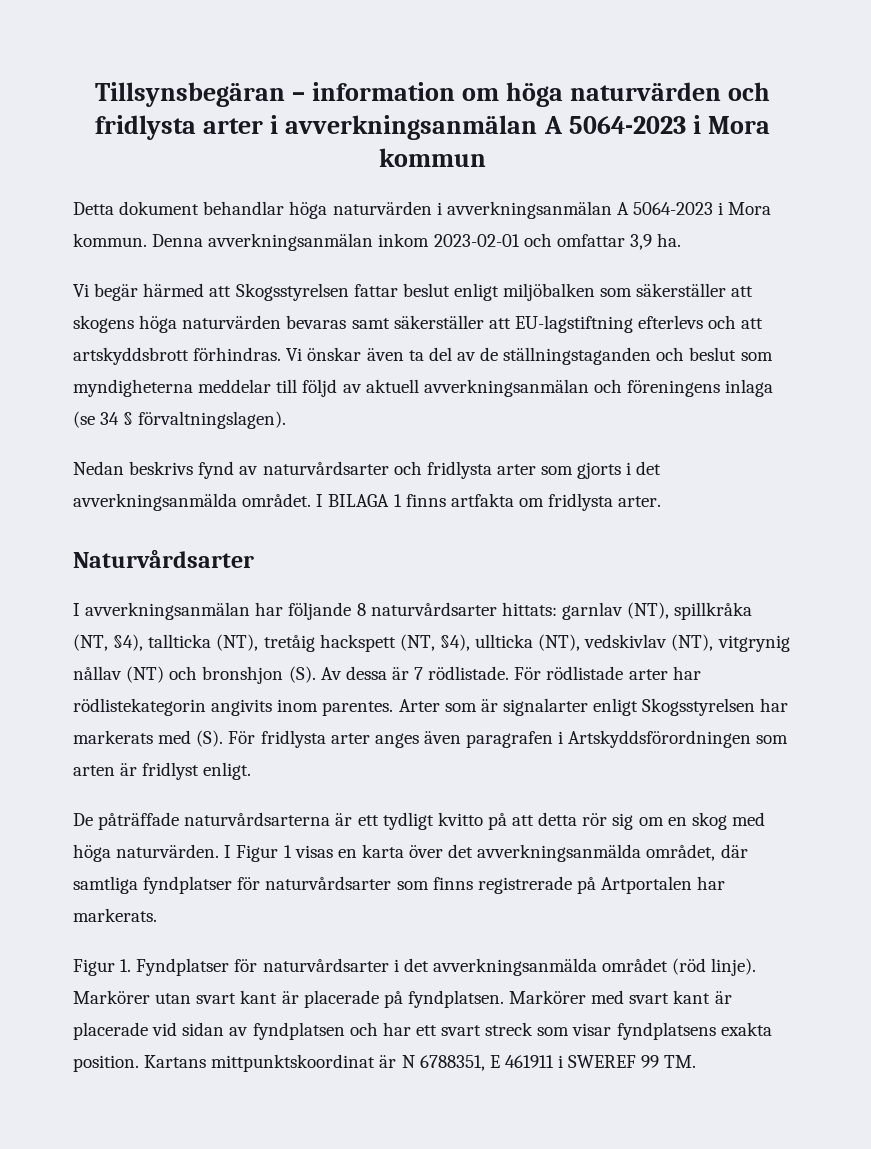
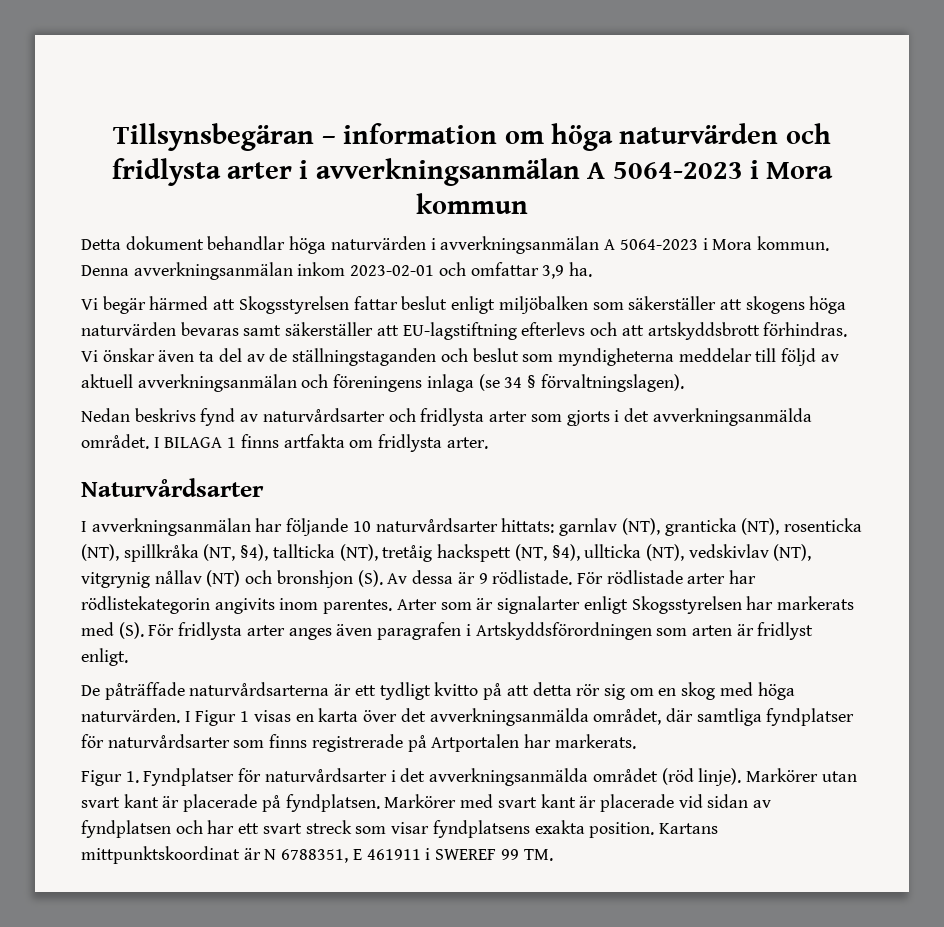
[356,603,366,616] 8 -> [352,521,371,532] 10
(670, 610) none -> [664,518,862,536] [81,544,119,561] granticka (NT), rosenticka (NT),
[414,667,424,680] 7 -> [478,573,488,584] 9

